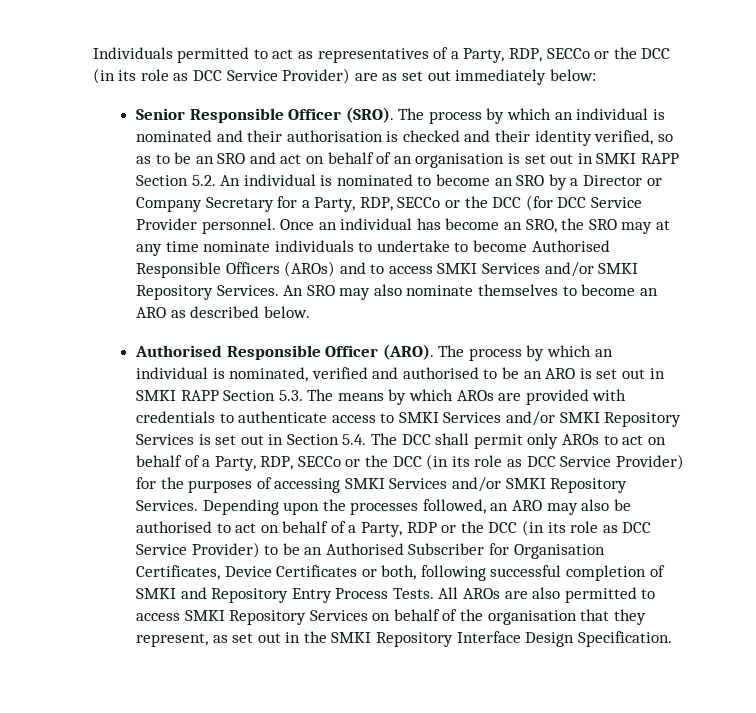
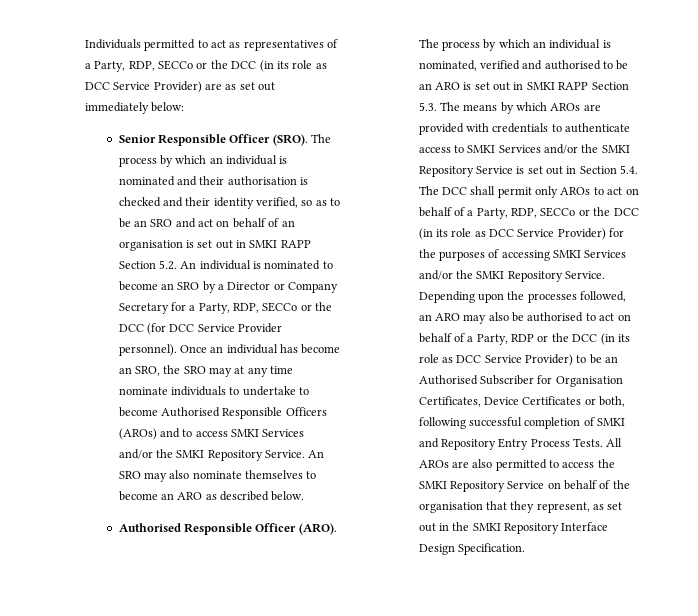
[201,218,276,234] personnel. -> [118,344,177,356] personnel).
[598,263,639,274] [135,285,279,300] SMKI Repository Services. -> [155,449,306,461] the SMKI Repository Service.
[559,412,682,427] [135,434,194,445] SMKI Repository Services -> [581,144,630,153] [418,166,513,177] the SMKI Repository Service
[505,478,628,493] [135,500,198,511] SMKI Repository Services. -> [455,270,606,282] the SMKI Repository Service.
[184,610,368,625] SMKI Repository Services -> [597,459,615,468] [418,481,545,492] the SMKI Repository Service

